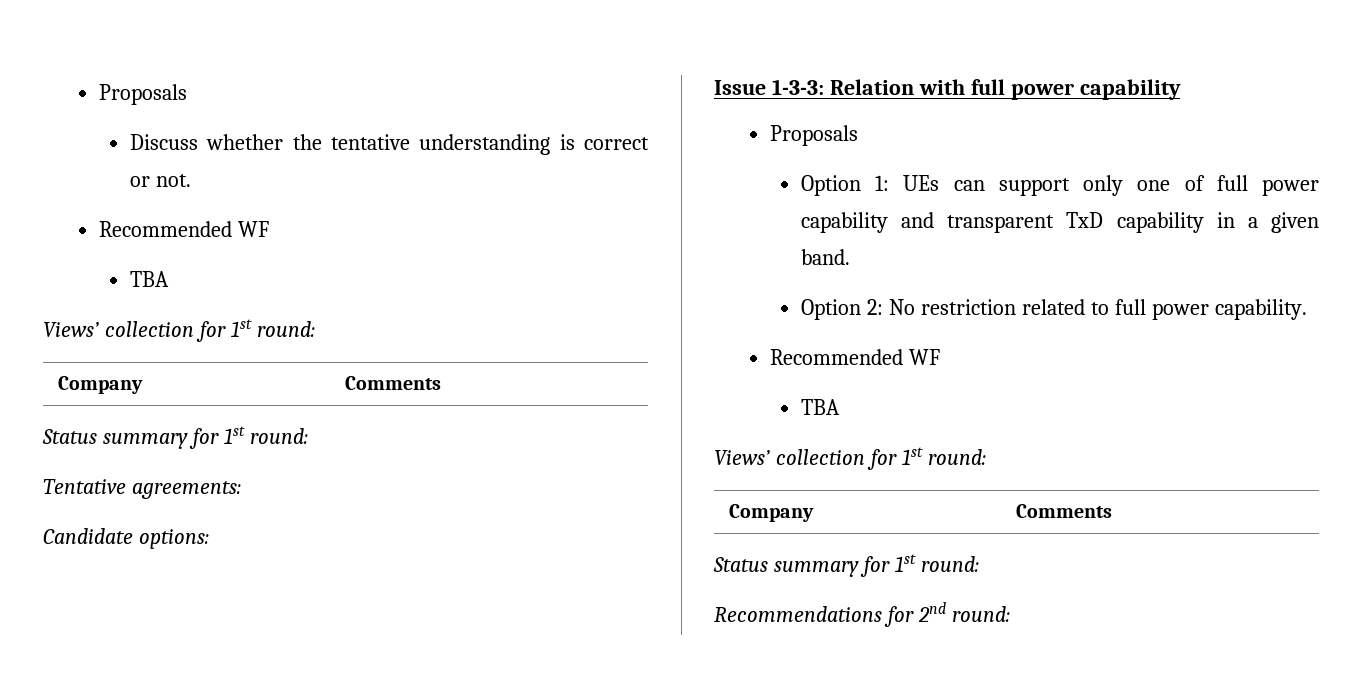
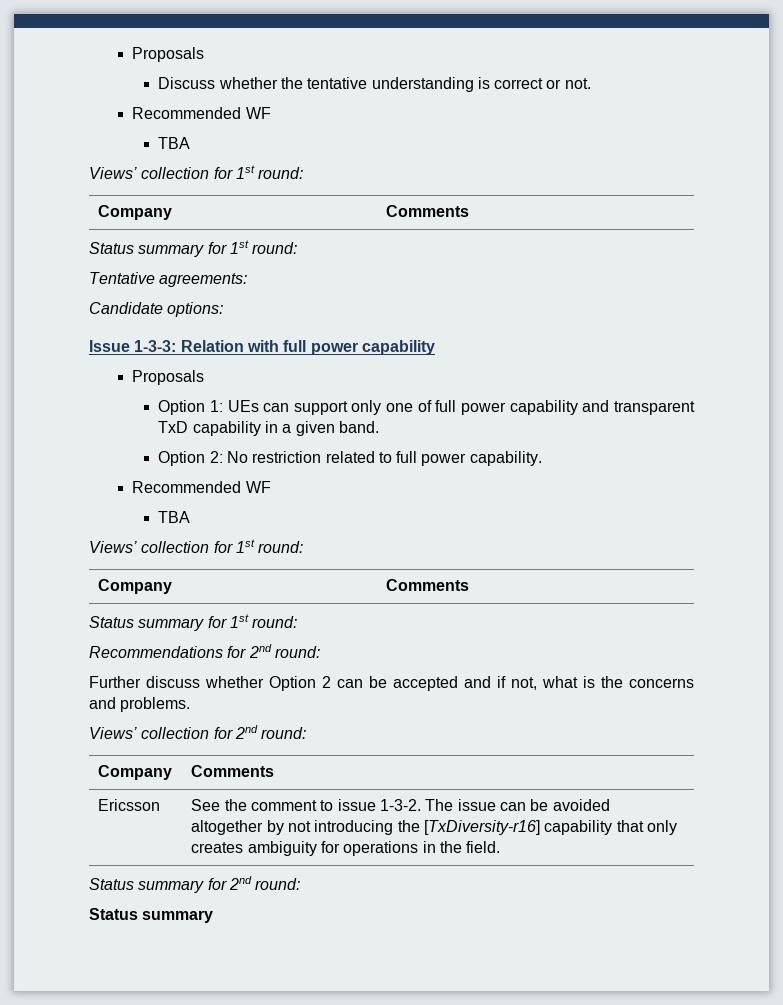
(1010, 614) none -> [89,676,694,691] [89,697,191,712] [89,725,307,739] [98,765,173,780] [191,765,275,777] [98,799,161,811] [191,799,610,811] [191,820,677,835] [191,841,501,856] [89,876,301,893] [89,908,214,923] // Further discuss whether Option 2 can be accepted and if not, what is the concerns and problems. // Views’ collection for 2nd round: // Company | Comments // Ericsson | See the comment to issue 1-3-2. The issue can be avoided altogether by not introducing the [TxDiversity-r16] capability that only creates ambiguity for operations in the field. // Status summary for 2nd round: // Status summary

